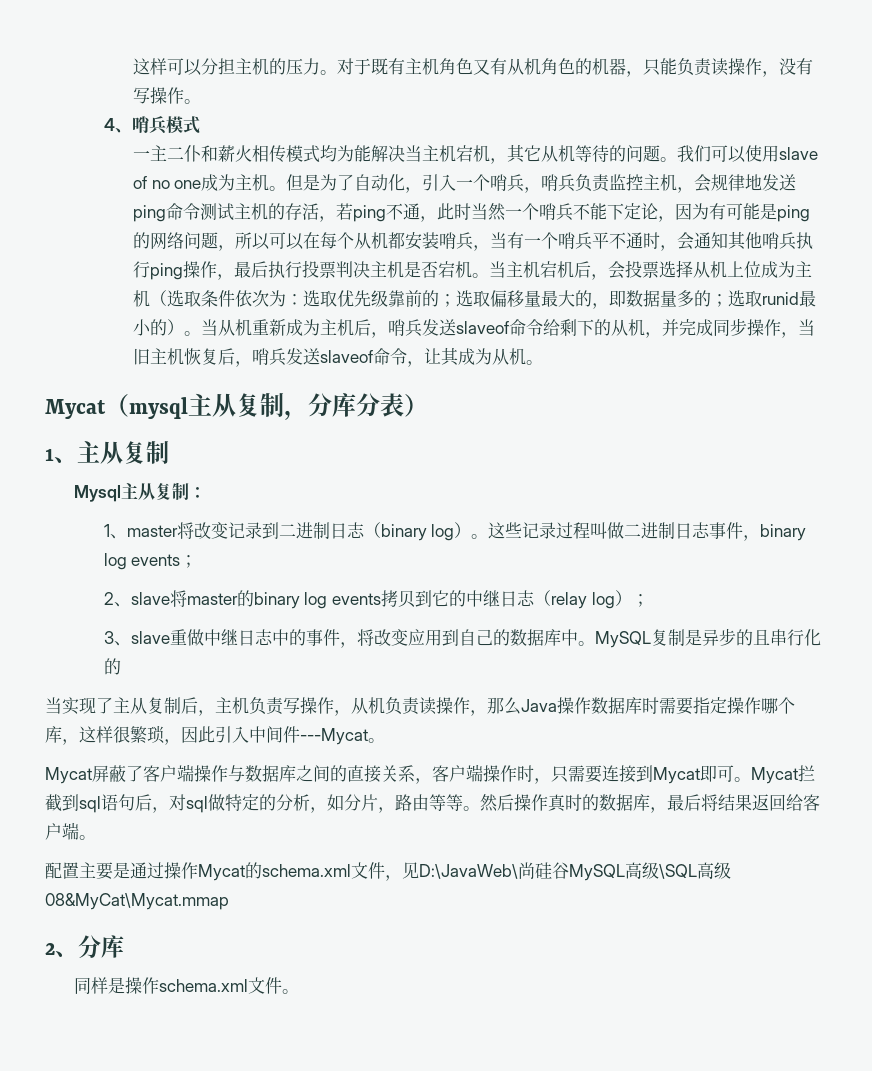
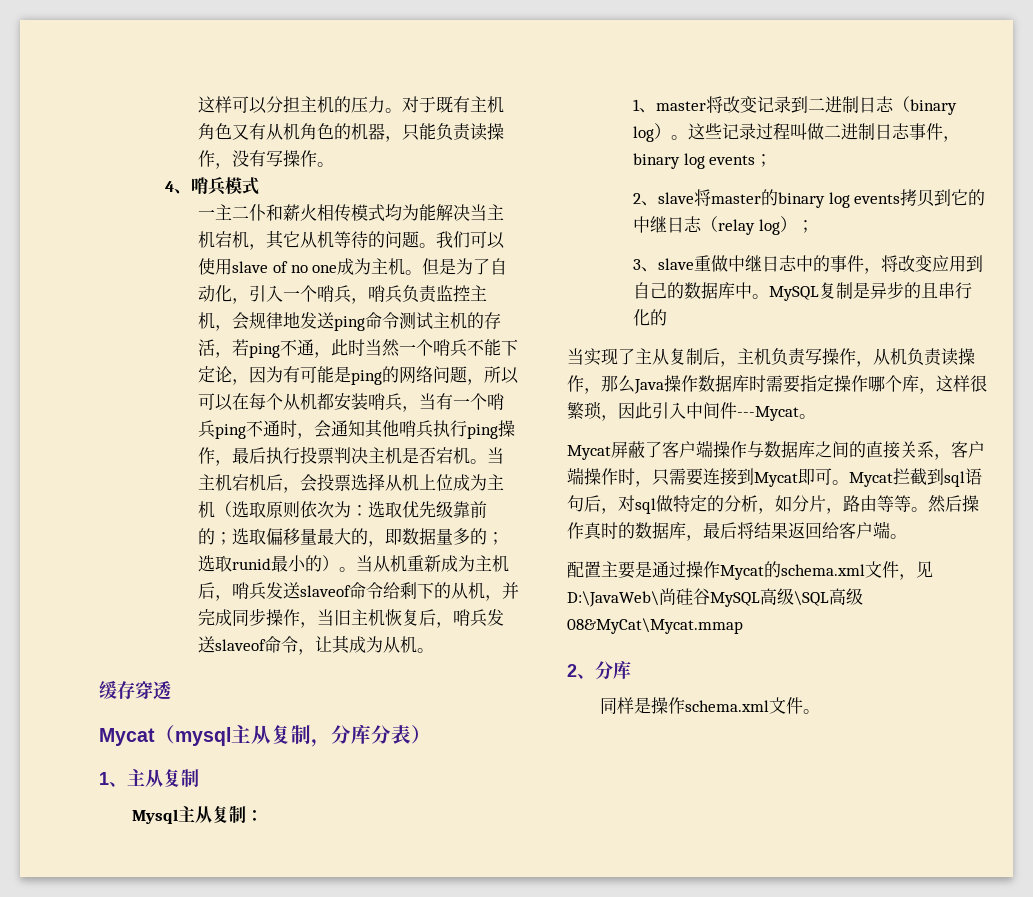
[592,232,610,249] 平 -> [215,424,247,439] ping
[201,290,236,307] 条件 -> [266,501,301,518] 原则
(544, 362) none -> [99,681,171,700] // 缓存穿透

